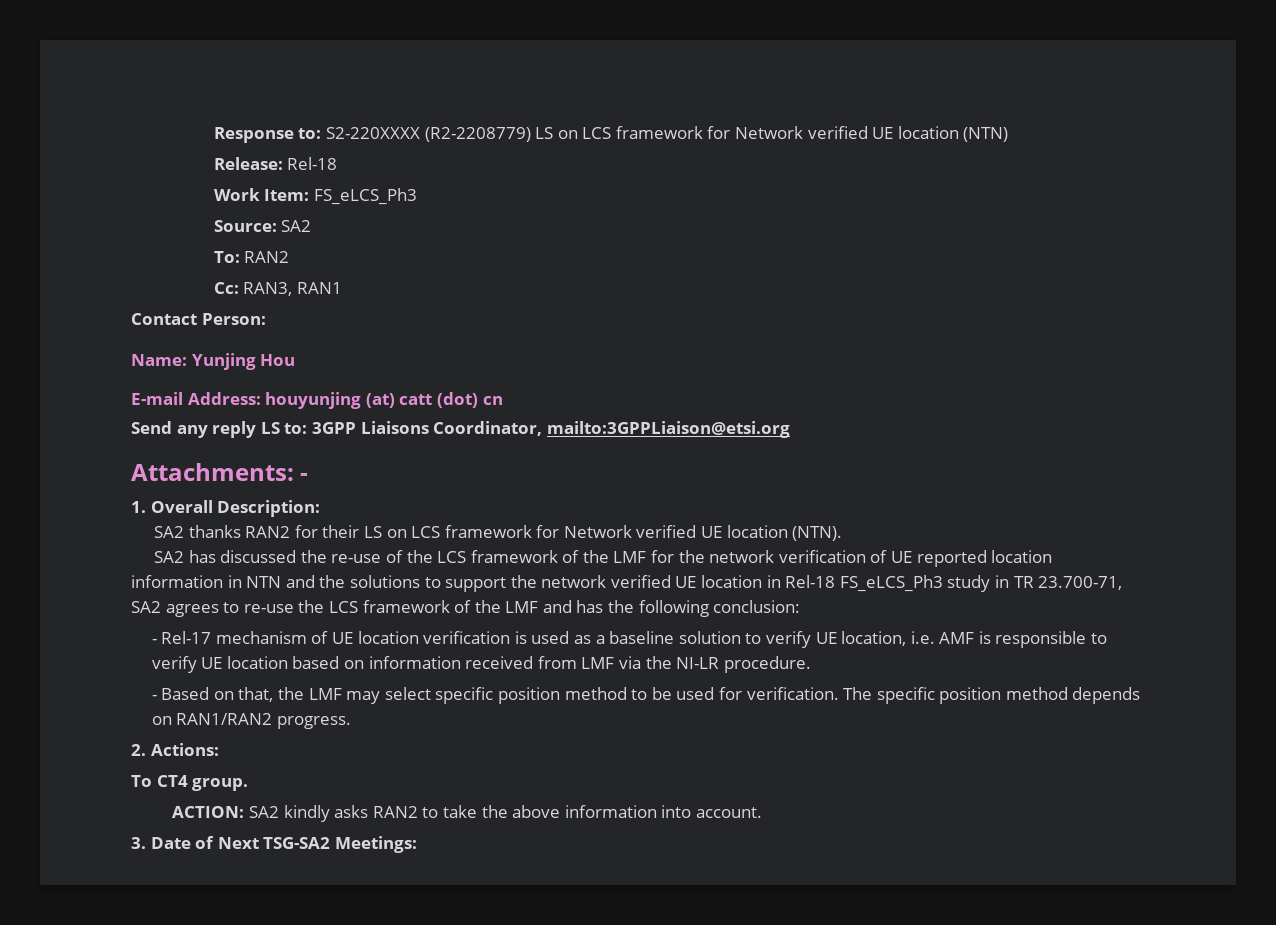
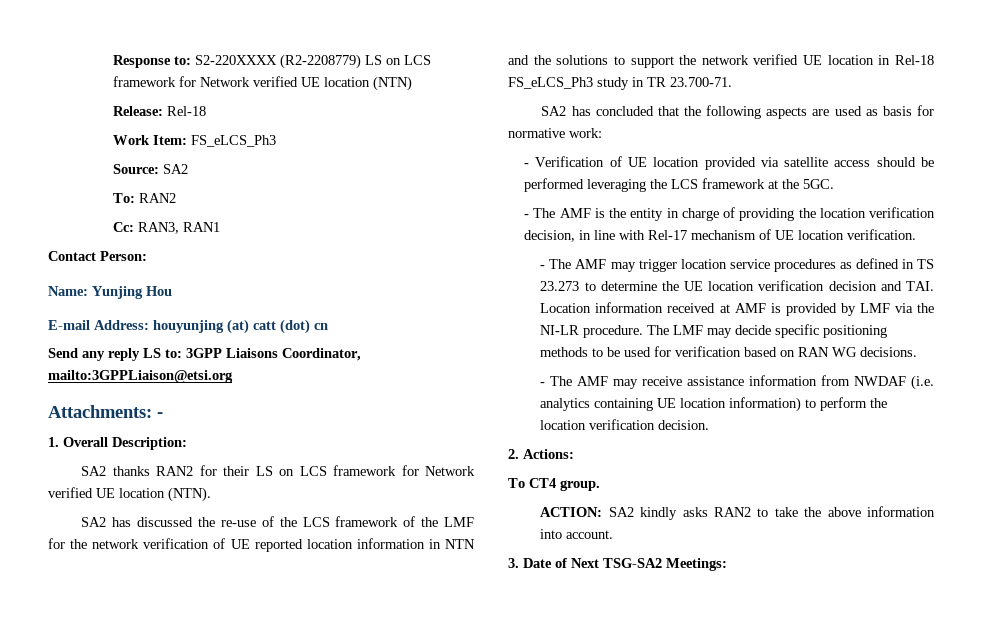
[1038,576,1123,590] [131,600,801,617] [151,639,157,644] 23.700-71, SA2 agrees to re-use the LCS framework of the LMF and has the following conclusion: // - -> [670,77,732,87] [541,105,934,119] [508,128,602,138] [524,156,934,170] [524,178,835,192] [524,207,935,221] [524,230,646,242] 23.700-71. // SA2 has concluded that the following aspects are used as basis for normative work: // - Verification of UE location provided via satellite access should be performed leveraging the LCS framework at the 5GC. // - The AMF is the entity in charge of providing the location verification decision, in line with
[423,631,1108,648] [151,656,577,673] verification is used as a baseline solution to verify UE location, i.e. AMF is responsible to verify UE location based on information received from -> [847,229,917,240] [540,258,934,272] [540,280,934,291] [540,302,856,316] verification. // - The AMF may trigger location service procedures as defined in TS 23.273 to determine the UE location verification decision and TAI. Location information received at AMF is provided by
[151,687,1141,704] [151,713,351,729] // - Based on that, the LMF may select specific position method to be used for verification. The specific position method depends on RAN1/RAN2 progress. -> [647,324,888,338] [540,346,918,357] [540,375,934,390] [540,397,888,412] [540,419,710,430] The LMF may decide specific positioning methods to be used for verification based on RAN WG decisions. // - The AMF may receive assistance information from NWDAF (i.e. analytics containing UE location information) to perform the location verification decision.

